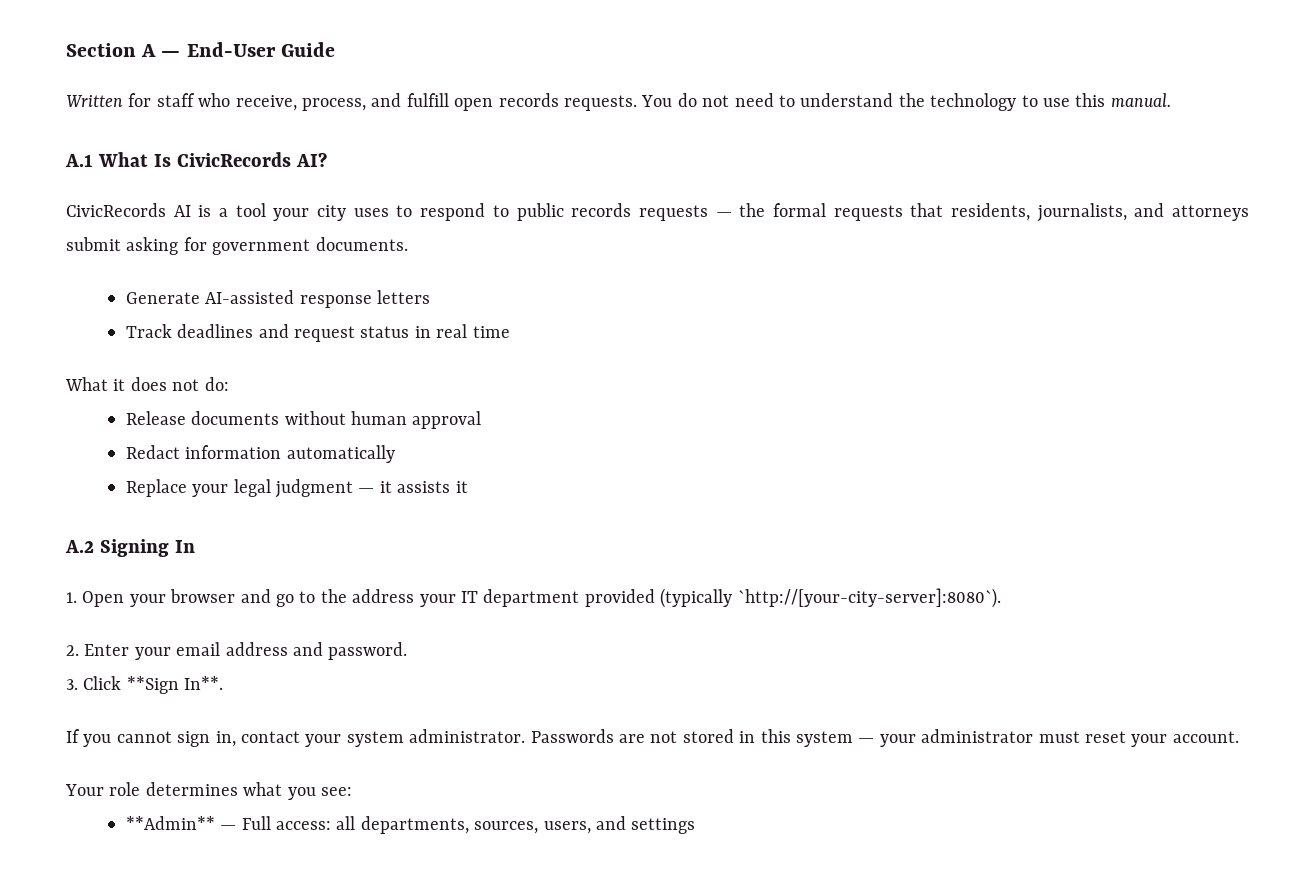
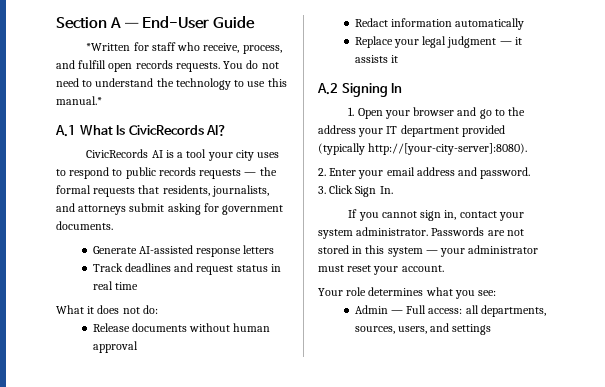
[66,95,123,107] Written -> [86,43,131,51] *Written
[1110,93,1171,107] manual. -> [56,96,102,105] manual.*
[737,588,1001,608] `http://[your-city-server]:8080`). -> [368,143,528,155] http://[your-city-server]:8080).
[126,676,224,694] **Sign In**. -> [355,186,393,197] Sign In.
[125,816,215,830] **Admin** -> [354,305,388,314] Admin

